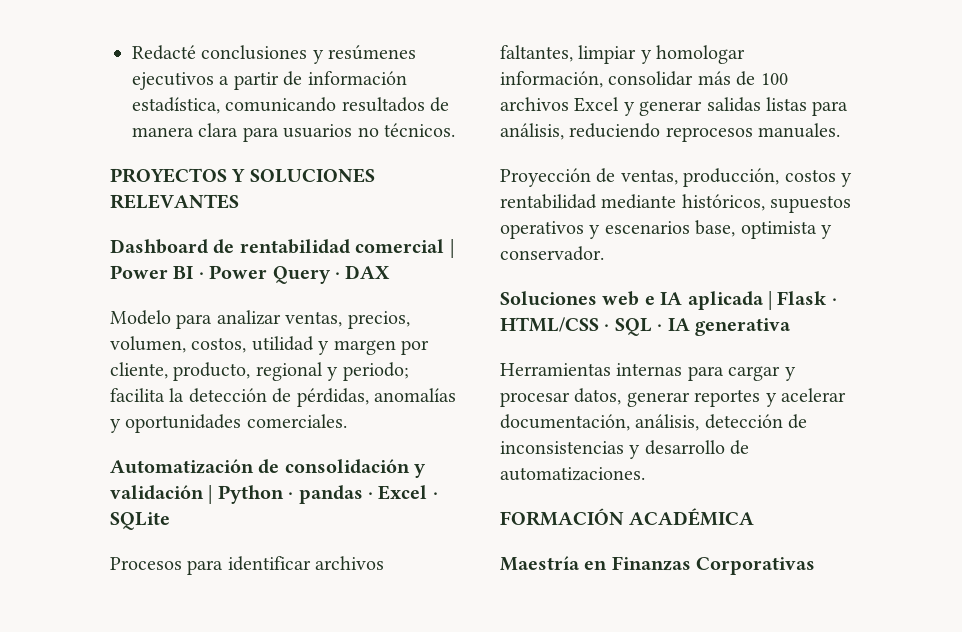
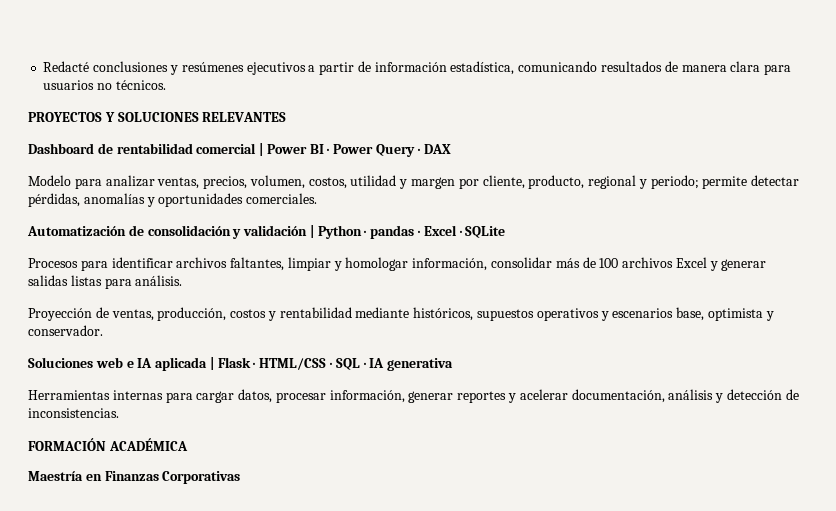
[110,388,292,403] facilita la detección de -> [702,175,800,189] permite detectar
[500,123,841,142] análisis, reduciendo reprocesos manuales. -> [135,275,183,286] análisis.
[784,367,796,381] [500,388,622,407] y procesar datos, -> [238,389,405,403] datos, procesar información,
[635,414,808,431] [500,440,750,459] [500,467,645,481] análisis, detección de inconsistencias y desarrollo de automatizaciones. -> [668,389,799,403] [28,408,119,418] análisis y detección de inconsistencias.

